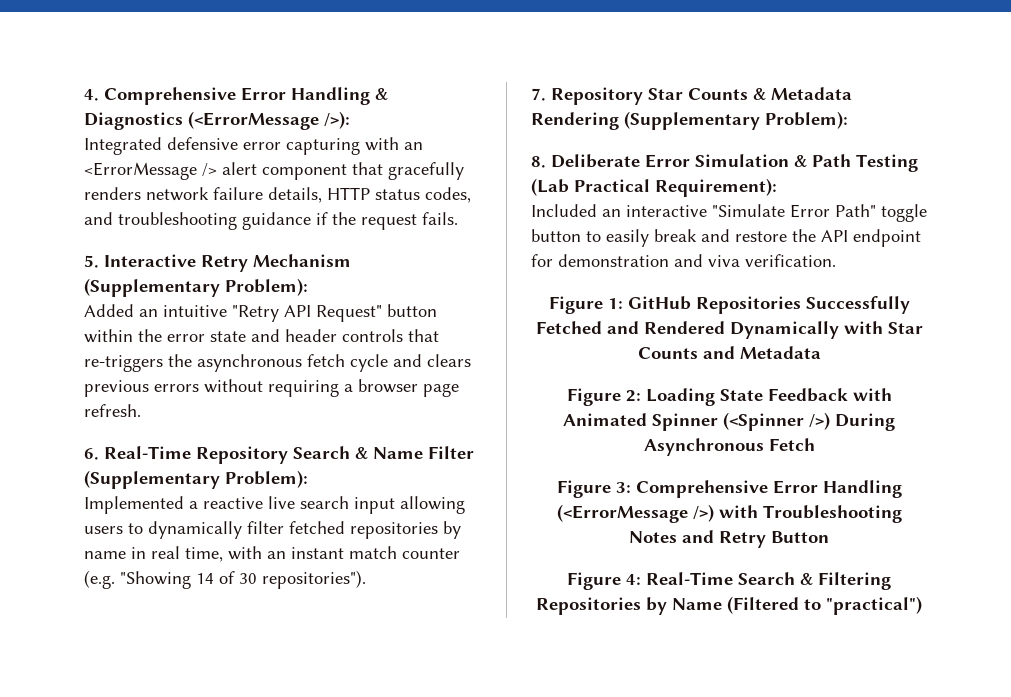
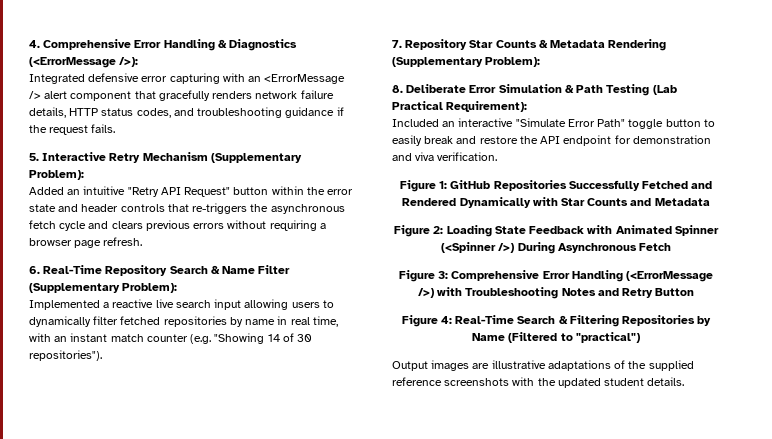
(922, 605) none -> [392,360,694,371] [392,377,685,388] // Output images are illustrative adaptations of the supplied reference screenshots with the updated student details.

